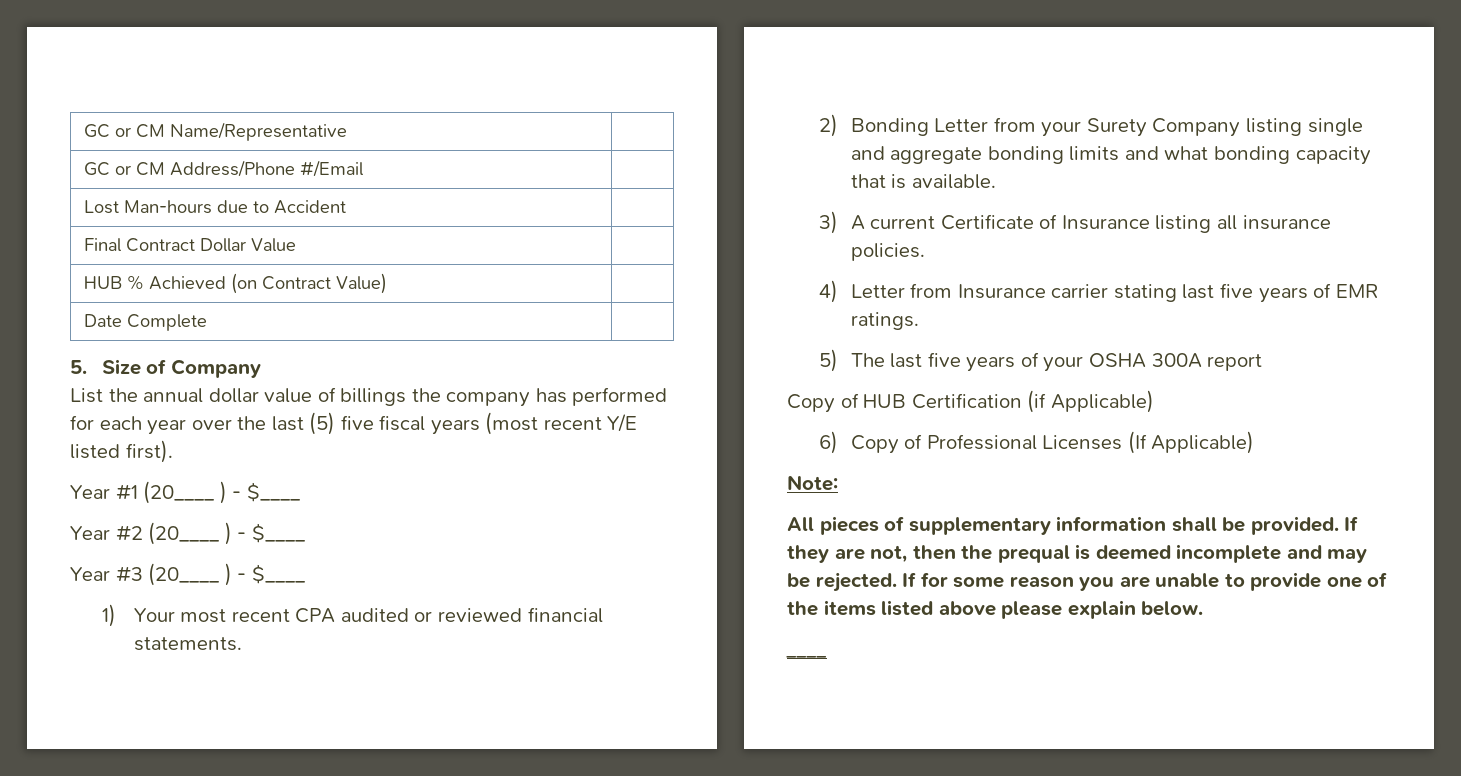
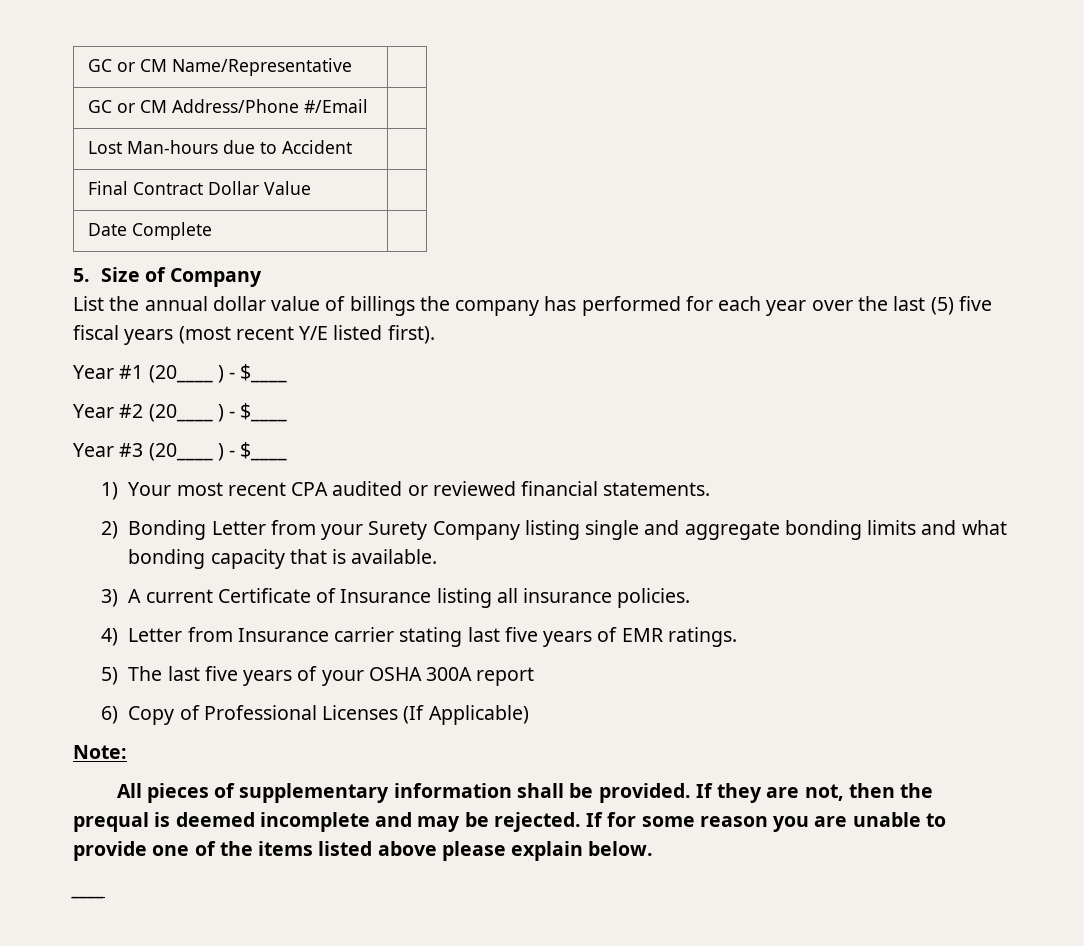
[84,273,388,294] // HUB % Achieved (on Contract Value) | -> (311, 188) none
[787,390,1154,413] // Copy of HUB Certification (if Applicable) -> (535, 676) none

